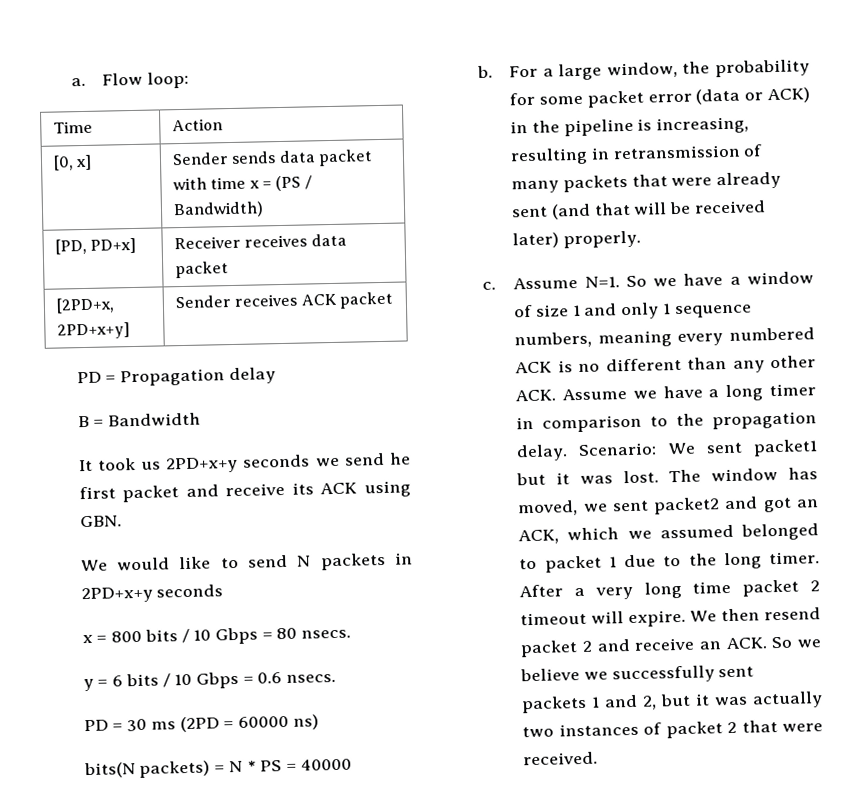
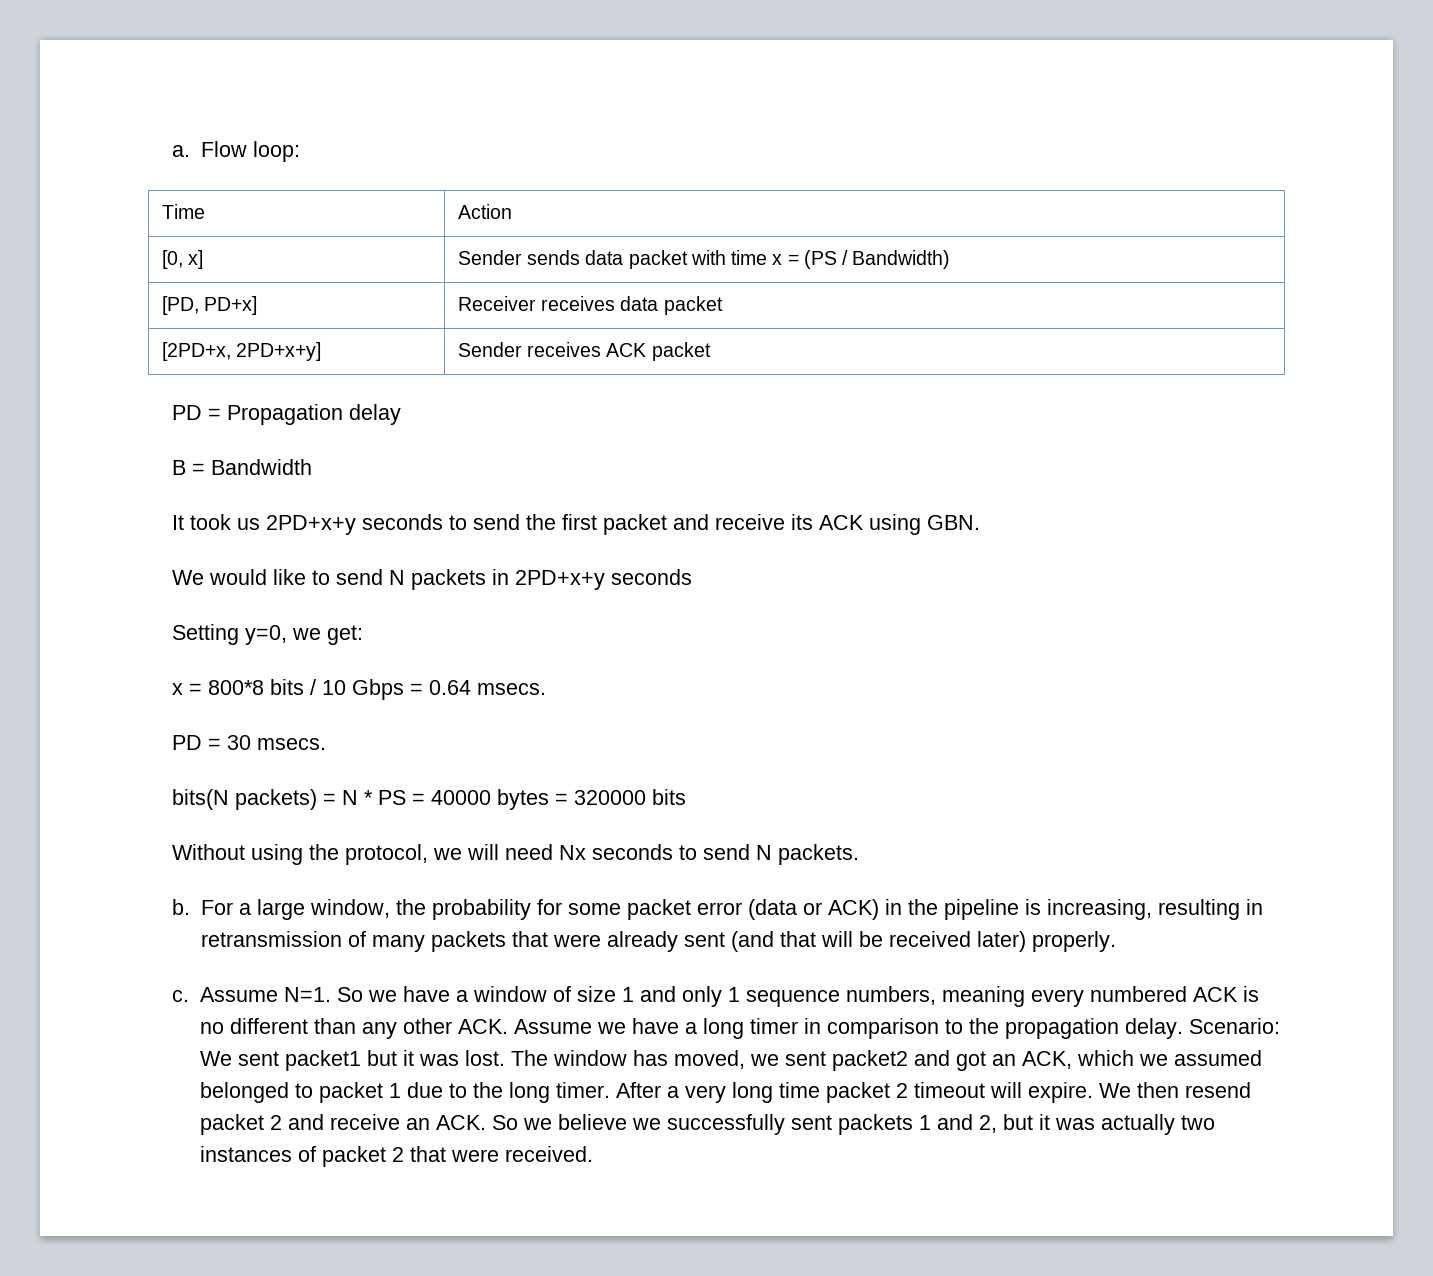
[315,452,411,467] we send he -> [449,514,557,530] to send the
[81,627,352,645] [82,671,337,692] [83,714,319,733] // x = 800 bits / 10 Gbps = 80 nsecs. // y = 6 bits / 10 Gbps = 0.6 nsecs. // PD = 30 ms (2PD = 60000 ns) -> [172,624,364,645] [172,679,547,700] [172,735,327,750] // Setting y=0, we get: // x = 800*8 bits / 10 Gbps = 0.64 msecs. // PD = 30 msecs.
(352, 764) none -> [497,789,687,810] [172,844,860,865] bytes = 320000 bits // Without using the protocol, we will need Nx seconds to send N packets.

